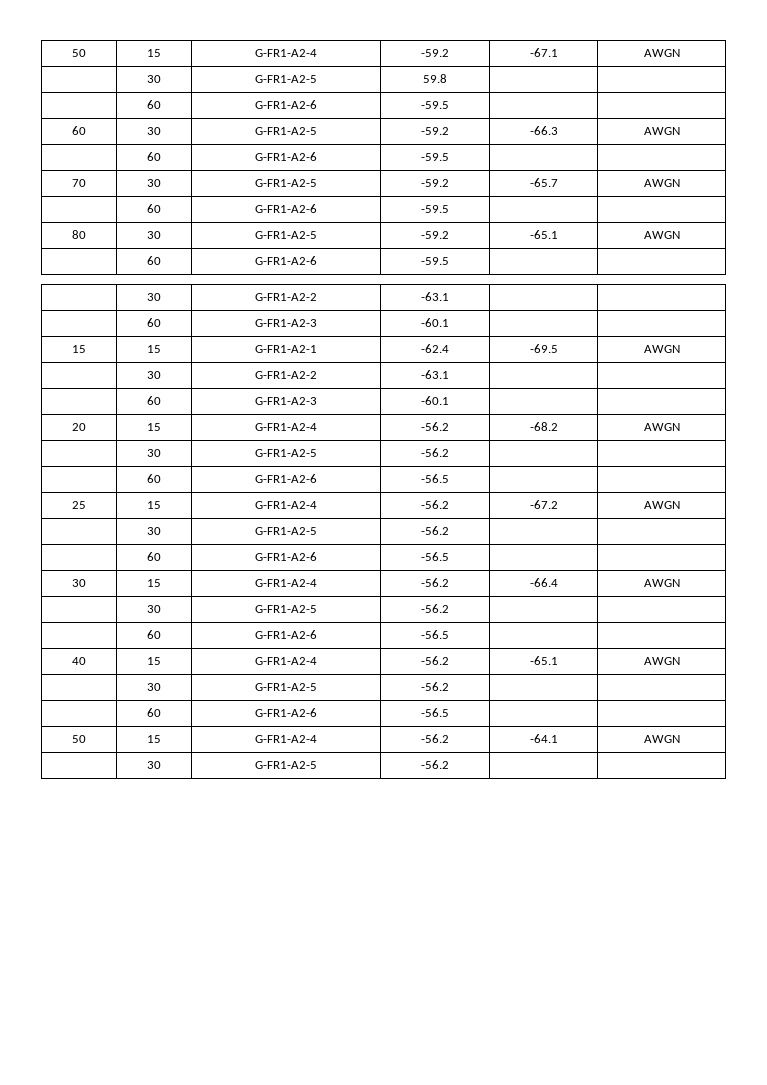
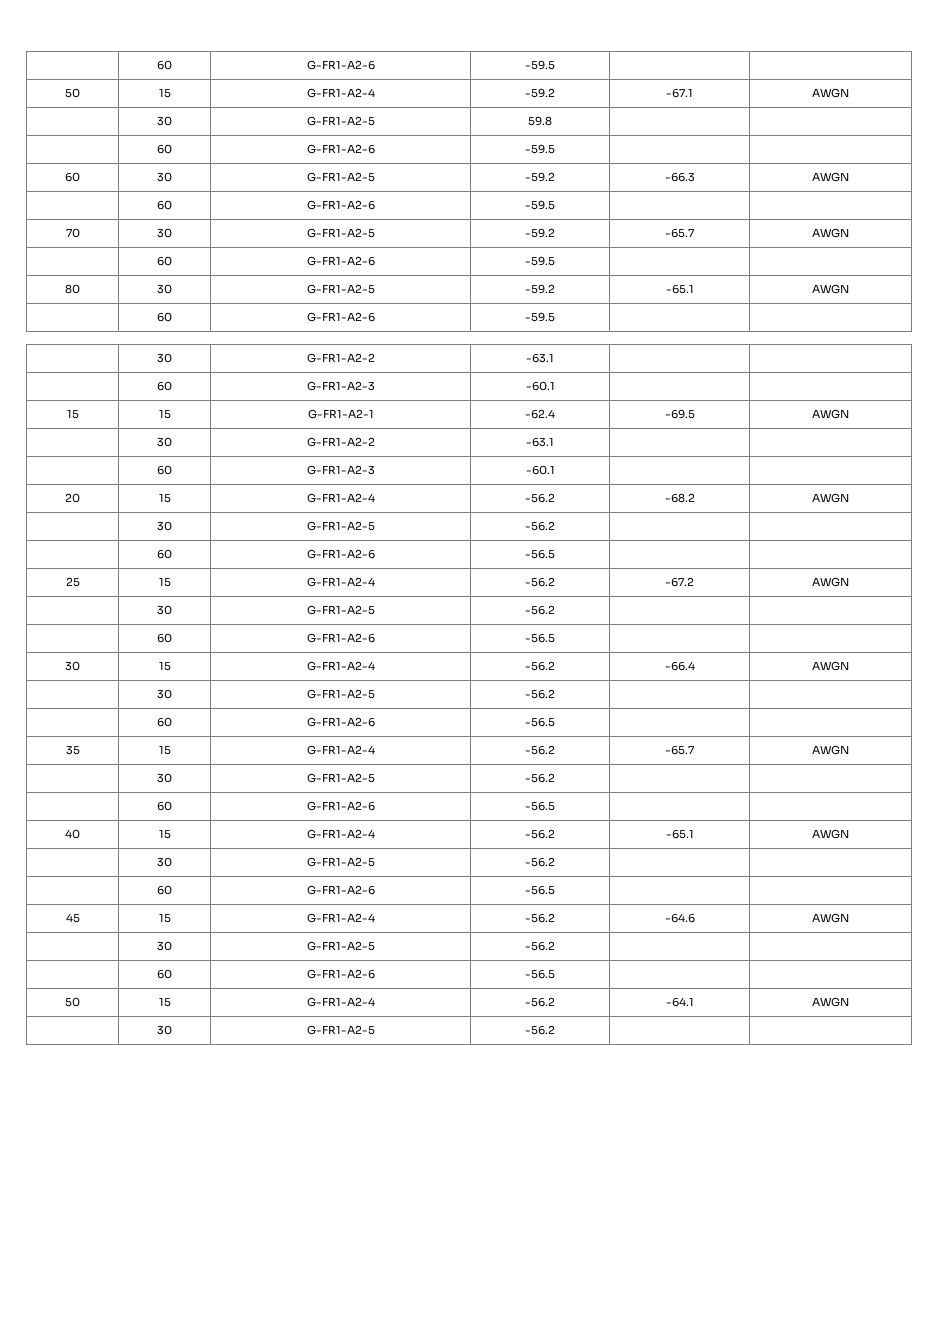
(72, 53) none -> [157,60,172,70] [306,60,375,70] [525,60,555,70] | 60 | G-FR1-A2-6 | -59.5 | | //
(449, 634) none -> [65,745,80,755] [158,745,171,755] [306,745,375,755] [525,745,555,755] [665,745,694,755] [812,745,849,755] [157,773,172,783] [306,773,375,783] [525,773,555,783] [157,801,172,811] [306,801,375,811] [525,801,555,811] // 35 | 15 | G-FR1-A2-4 | -56.2 | -65.7 | AWGN // | 30 | G-FR1-A2-5 | -56.2 | | // | 60 | G-FR1-A2-6 | -56.5 | |
(449, 712) none -> [65,913,80,923] [158,913,171,923] [306,913,375,923] [525,913,555,923] [664,913,695,923] [812,913,849,923] [157,941,172,951] [306,941,375,951] [525,941,555,951] [157,969,172,979] [306,969,375,979] [525,969,555,979] // 45 | 15 | G-FR1-A2-4 | -56.2 | -64.6 | AWGN // | 30 | G-FR1-A2-5 | -56.2 | | // | 60 | G-FR1-A2-6 | -56.5 | |

